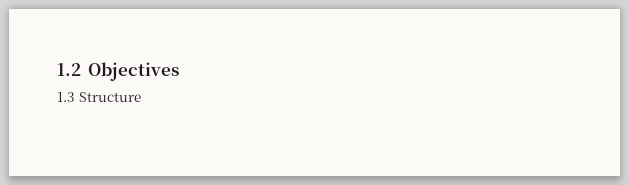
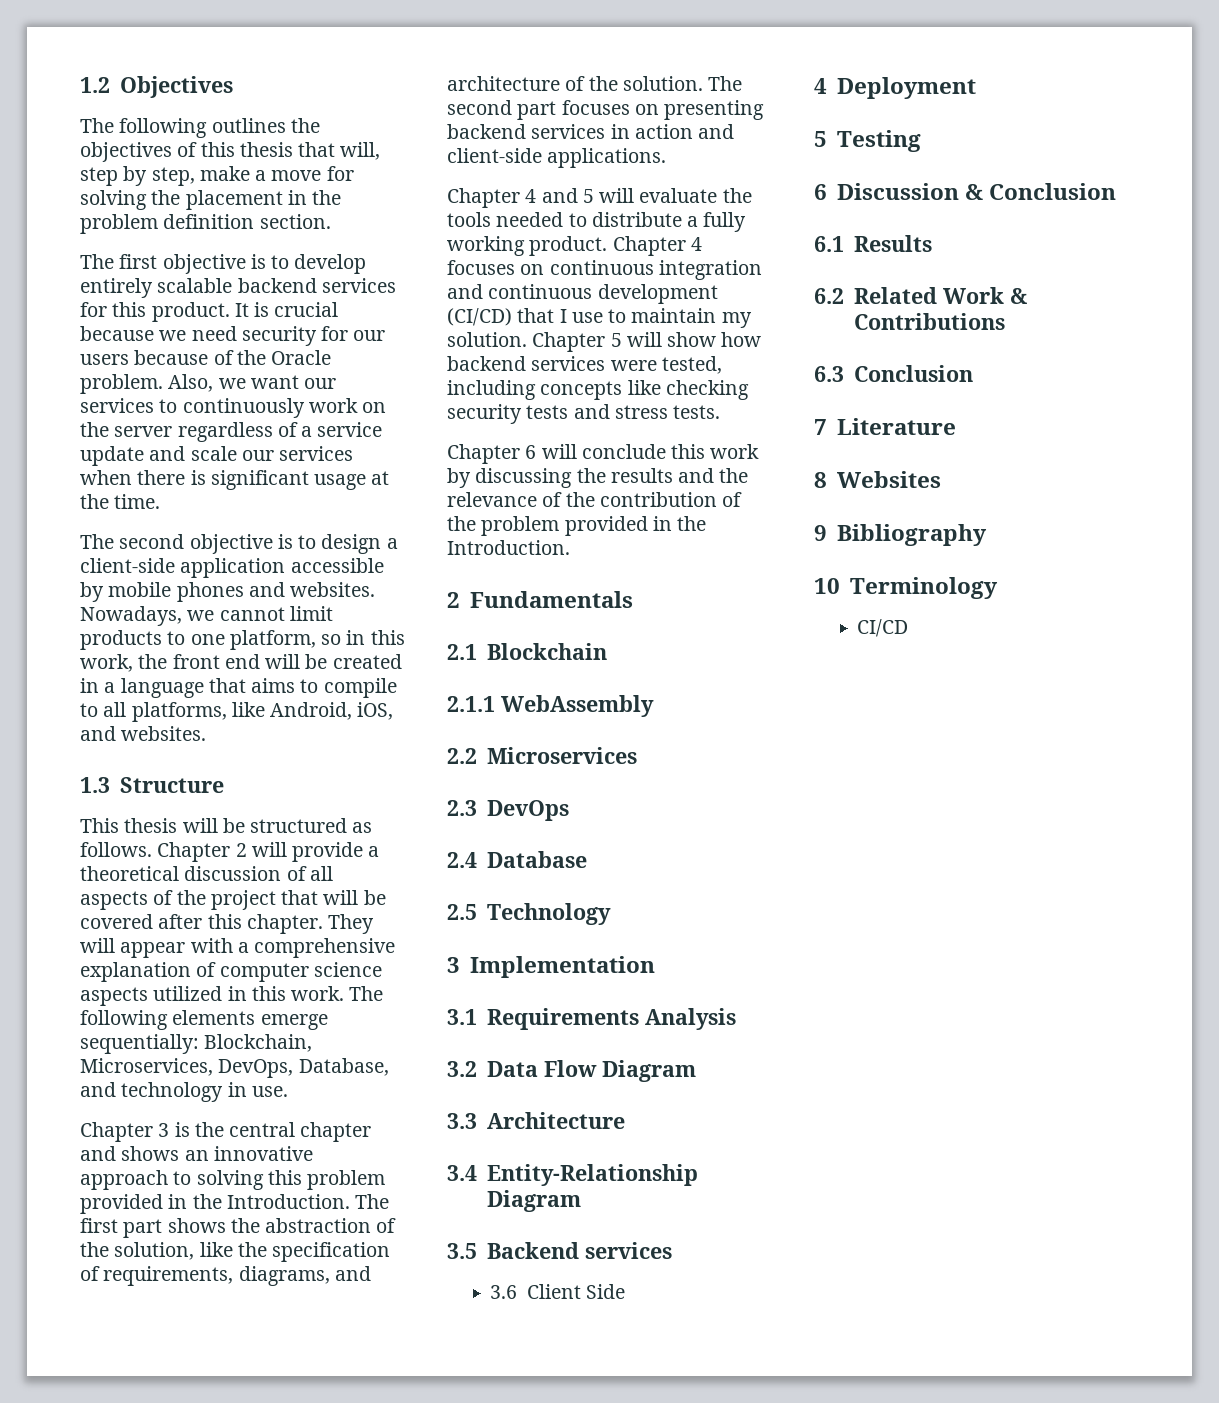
[57,92,141,102] 1.3 Structure -> [80,118,320,138] [80,142,381,162] [80,166,354,186] [80,190,342,210] [80,214,331,234] [80,254,367,274] [80,278,396,298] [80,302,339,322] [80,326,386,346] [80,350,332,365] [80,374,337,394] [80,398,387,418] [80,422,383,442] [80,446,354,466] [80,470,390,490] [80,494,161,509] [80,534,398,554] [80,558,384,578] [80,582,376,602] [80,606,333,626] [80,630,405,650] [80,654,402,672] [80,678,397,698] [80,702,394,722] [80,726,207,741] [80,777,224,793] [80,818,373,833] [80,842,380,862] [80,866,333,881] [80,890,386,910] [80,914,375,934] [80,938,396,958] [80,962,382,982] [80,986,384,1006] [80,1010,328,1030] [80,1034,313,1054] [80,1058,389,1078] [80,1082,288,1102] [80,1122,372,1142] [80,1146,313,1161] [80,1170,386,1190] [80,1194,390,1214] [80,1218,397,1238] [80,1242,391,1262] [80,1266,371,1286] [447,76,743,91] [447,100,765,120] [447,124,735,139] [447,148,667,168] [447,188,752,208] [447,212,747,232] [447,236,702,256] [447,260,762,280] [447,284,718,304] [447,308,752,328] [447,332,762,352] [447,356,722,374] [447,380,749,400] [447,404,721,424] [447,444,760,464] [447,468,749,488] [447,492,743,507] [447,516,707,536] [447,540,570,555] [447,591,633,608] [447,643,607,660] [447,695,654,717] [447,747,637,764] [447,800,569,821] [447,851,587,868] [447,903,611,925] [447,956,655,978] [447,1008,736,1030] [447,1060,696,1082] [447,1112,625,1129] [447,1164,698,1186] [486,1190,581,1212] [447,1242,672,1259] [490,1284,626,1299] [814,77,976,99] [814,130,921,152] [814,183,1116,200] [814,235,932,252] [814,287,1027,304] [853,313,1005,330] [814,365,973,382] [814,418,956,435] [814,471,941,488] [814,524,987,546] [814,577,998,599] [857,619,909,637] The following outlines the objectives of this thesis that will, step by step, make a move for solving the placement in the problem definition section. // The first objective is to develop entirely scalable backend services for this product. It is crucial because we need security for our users because of the Oracle problem. Also, we want our services to continuously work on the server regardless of a service update and scale our services when there is significant usage at the time. // The second objective is to design a client-side application accessible by mobile phones and websites. Nowadays, we cannot limit products to one platform, so in this work, the front end will be created in a language that aims to compile to all platforms, like Android, iOS, and websites. // 1.3 Structure // This thesis will be structured as follows. Chapter 2 will provide a theoretical discussion of all aspects of the project that will be covered after this chapter. They will appear with a comprehensive explanation of computer science aspects utilized in this work. The following elements emerge sequentially: Blockchain, Microservices, DevOps, Database, and technology in use. // Chapter 3 is the central chapter and shows an innovative approach to solving this problem provided in the Introduction. The first part shows the abstraction of the solution, like the specification of requirements, diagrams, and architecture of the solution. The second part focuses on presenting backend services in action and client-side applications. // Chapter 4 and 5 will evaluate the tools needed to distribute a fully working product. Chapter 4 focuses on continuous integration and continuous development (CI/CD) that I use to maintain my solution. Chapter 5 will show how backend services were tested, including concepts like checking security tests and stress tests. // Chapter 6 will conclude this work by discussing the results and the relevance of the contribution of the problem provided in the Introduction. // 2 Fundamentals // 2.1 Blockchain // 2.1.1 WebAssembly // 2.2 Microservices // 2.3 DevOps // 2.4 Database // 2.5 Technology // 3 Implementation // 3.1 Requirements Analysis // 3.2 Data Flow Diagram // 3.3 Architecture // 3.4 Entity-Relationship Diagram // 3.5 Backend services // 3.6 Client Side // 4 Deployment // 5 Testing // 6 Discussion & Conclusion // 6.1 Results // 6.2 Related Work & Contributions // 6.3 Conclusion // 7 Literature // 8 Websites // 9 Bibliography // 10 Terminology // CI/CD

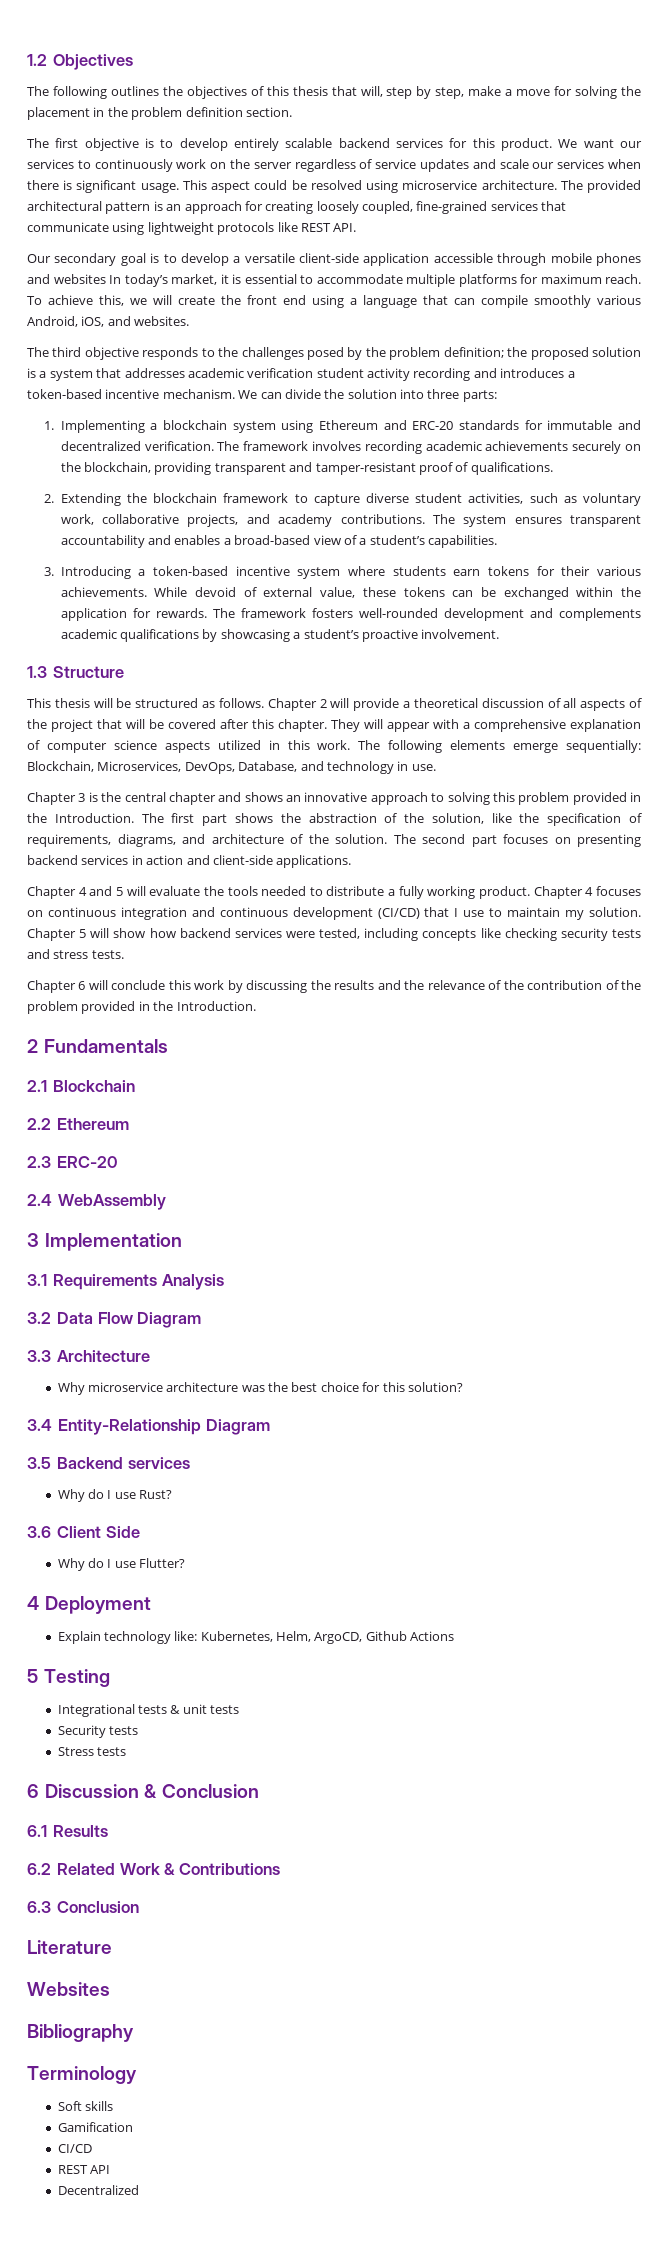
[234,302,339,317] [80,326,386,346] [80,350,332,365] [80,374,246,394] It is crucial because we need security for our users because of the Oracle problem. Also, we -> [558,139,578,148] We
[301,422,383,437] [80,446,144,466] a service update -> [375,159,470,172] service updates
[314,471,390,490] [80,494,161,509] [80,534,398,554] usage at the time. // The second objective is to design a -> [140,180,641,193] [27,201,567,214] [27,222,357,235] [27,253,295,266] usage. This aspect could be resolved using microservice architecture. The provided architectural pattern is an approach for creating loosely coupled, fine-grained services that communicate using lightweight protocols like REST API. // Our secondary goal is to develop a versatile
[80,582,104,602] by -> [497,253,547,266] through
[290,582,376,597] [80,606,333,626] [80,630,405,650] [80,654,402,672] [80,678,397,698] [80,702,394,722] [80,726,207,741] websites. Nowadays, we cannot limit products to one platform, so in this work, the front end will be created in a language that aims to compile to all platforms, like Android, iOS, and websites. -> [53,274,641,287] [27,295,641,308] [27,316,190,327] [27,347,642,360] [27,368,575,381] [27,389,497,402] [43,420,641,433] [60,441,641,454] [60,462,553,475] [43,493,641,506] [60,514,642,527] [60,535,498,548] [43,566,642,579] [60,587,641,600] [60,608,641,621] [60,629,500,642] websites In today’s market, it is essential to accommodate multiple platforms for maximum reach. To achieve this, we will create the front end using a language that can compile smoothly various Android, iOS, and websites. // The third objective responds to the challenges posed by the problem definition; the proposed solution is a system that addresses academic verification student activity recording and introduces a token-based incentive mechanism. We can divide the solution into three parts: // 1. Implementing a blockchain system using Ethereum and ERC-20 standards for immutable and decentralized verification. The framework involves recording academic achievements securely on the blockchain, providing transparent and tamper-resistant proof of qualifications. // 2. Extending the blockchain framework to capture diverse student activities, such as voluntary work, collaborative projects, and academy contributions. The system ensures transparent accountability and enables a broad-based view of a student’s capabilities. // 3. Introducing a token-based incentive system where students earn tokens for their various achievements. While devoid of external value, these tokens can be exchanged within the application for rewards. The framework fosters well-rounded development and complements academic qualifications by showcasing a student’s proactive involvement.
[447,695,654,717] [447,747,637,764] [447,800,569,821] [447,851,587,868] [447,903,611,925] 2.1.1 WebAssembly // 2.2 Microservices // 2.3 DevOps // 2.4 Database // 2.5 Technology -> [27,1118,130,1130] [27,1156,119,1168] [27,1194,167,1210] 2.2 Ethereum // 2.3 ERC-20 // 2.4 WebAssembly
(625, 1120) none -> [57,1382,463,1395] // Why microservice architecture was the best choice for this solution?
[490,1284,626,1299] [814,77,976,99] [814,130,921,152] 3.6 Client Side // 4 Deployment // 5 Testing -> [57,1489,173,1502] [27,1526,140,1538] [57,1558,186,1571] [27,1596,152,1614] [57,1631,455,1644] [27,1669,111,1687] [57,1704,240,1717] [57,1725,138,1738] [57,1747,126,1756] Why do I use Rust? // 3.6 Client Side // Why do I use Flutter? // 4 Deployment // Explain technology like: Kubernetes, Helm, ArgoCD, Github Actions // 5 Testing // Integrational tests & unit tests // Security tests // Stress tests
[814,419,827,435] 7 -> (140, 1907) none
[814,472,827,488] 8 -> (112, 1947) none
[814,525,827,541] 9 -> (110, 1989) none
[814,578,840,594] 10 -> (134, 2033) none
[857,619,909,637] CI/CD -> [57,2101,113,2111] [57,2122,133,2132] [57,2144,92,2153] [57,2165,110,2174] [57,2185,139,2195] Soft skills // Gamification // CI/CD // REST API // Decentralized

